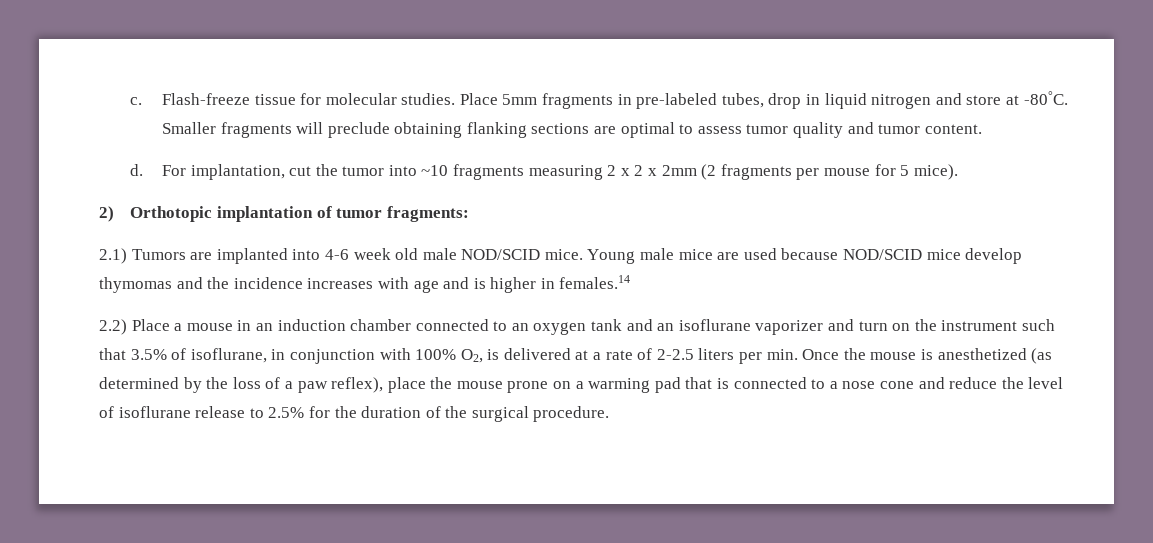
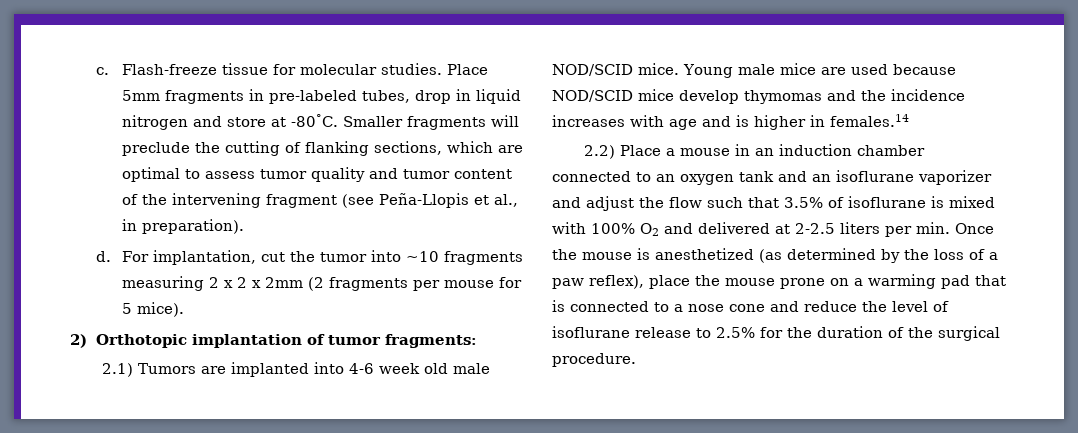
[394,122,590,138] obtaining flanking sections -> [194,141,493,156] the cutting of flanking sections, which
[924,124,982,134] content. -> [453,169,512,179] [121,193,518,208] [121,219,244,234] content of the intervening fragment (see Peña-Llopis et al., in preparation).
[858,319,1055,331] [99,348,653,364] turn on the instrument such that 3.5% of isoflurane, in conjunction with 100% O2, is delivered at a rate of -> [586,196,995,211] [552,222,790,236] adjust the flow such that 3.5% of isoflurane is mixed with 100% O2 and delivered at

